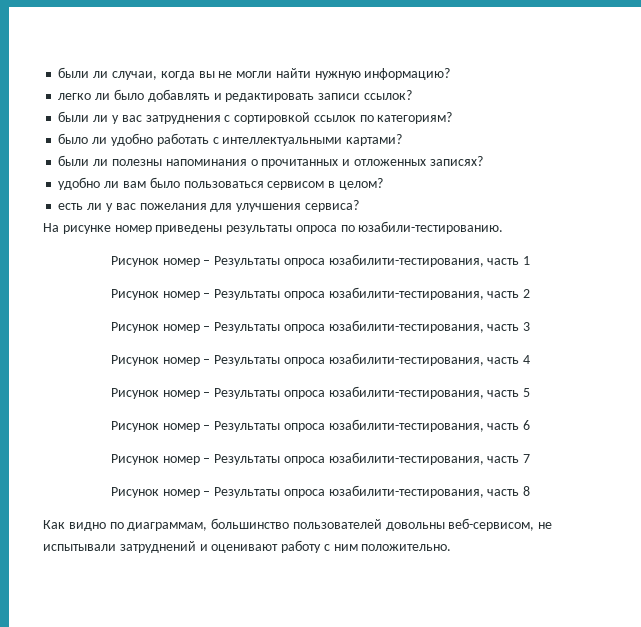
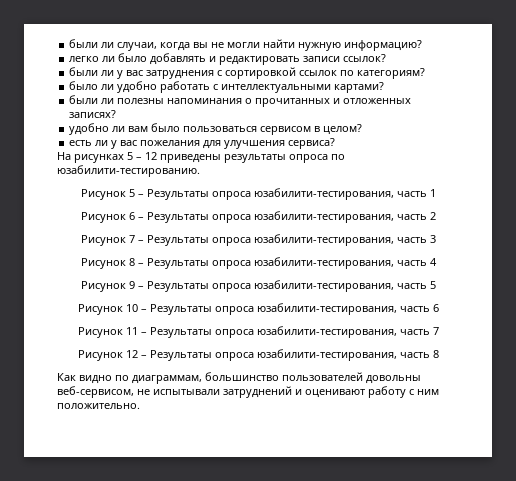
[62,225,152,234] рисунке номер -> [74,152,157,163] рисунках 5 – 12
[358,221,504,234] [110,256,200,267] юзабили-тестированию. // Рисунок номер -> [57,165,200,177] [80,189,135,200] юзабилити-тестированию. // Рисунок 5
[162,291,200,300] номер -> [128,212,135,220] 6
[162,324,200,333] номер -> [128,235,135,243] 7
[162,357,200,366] номер -> [128,258,135,266] 8
[162,390,200,399] номер -> [128,281,135,289] 9
[162,423,200,432] номер -> [125,304,138,312] 10
[162,456,200,465] номер -> [125,327,138,335] 11
[162,489,200,498] номер -> [125,350,138,358] 12

